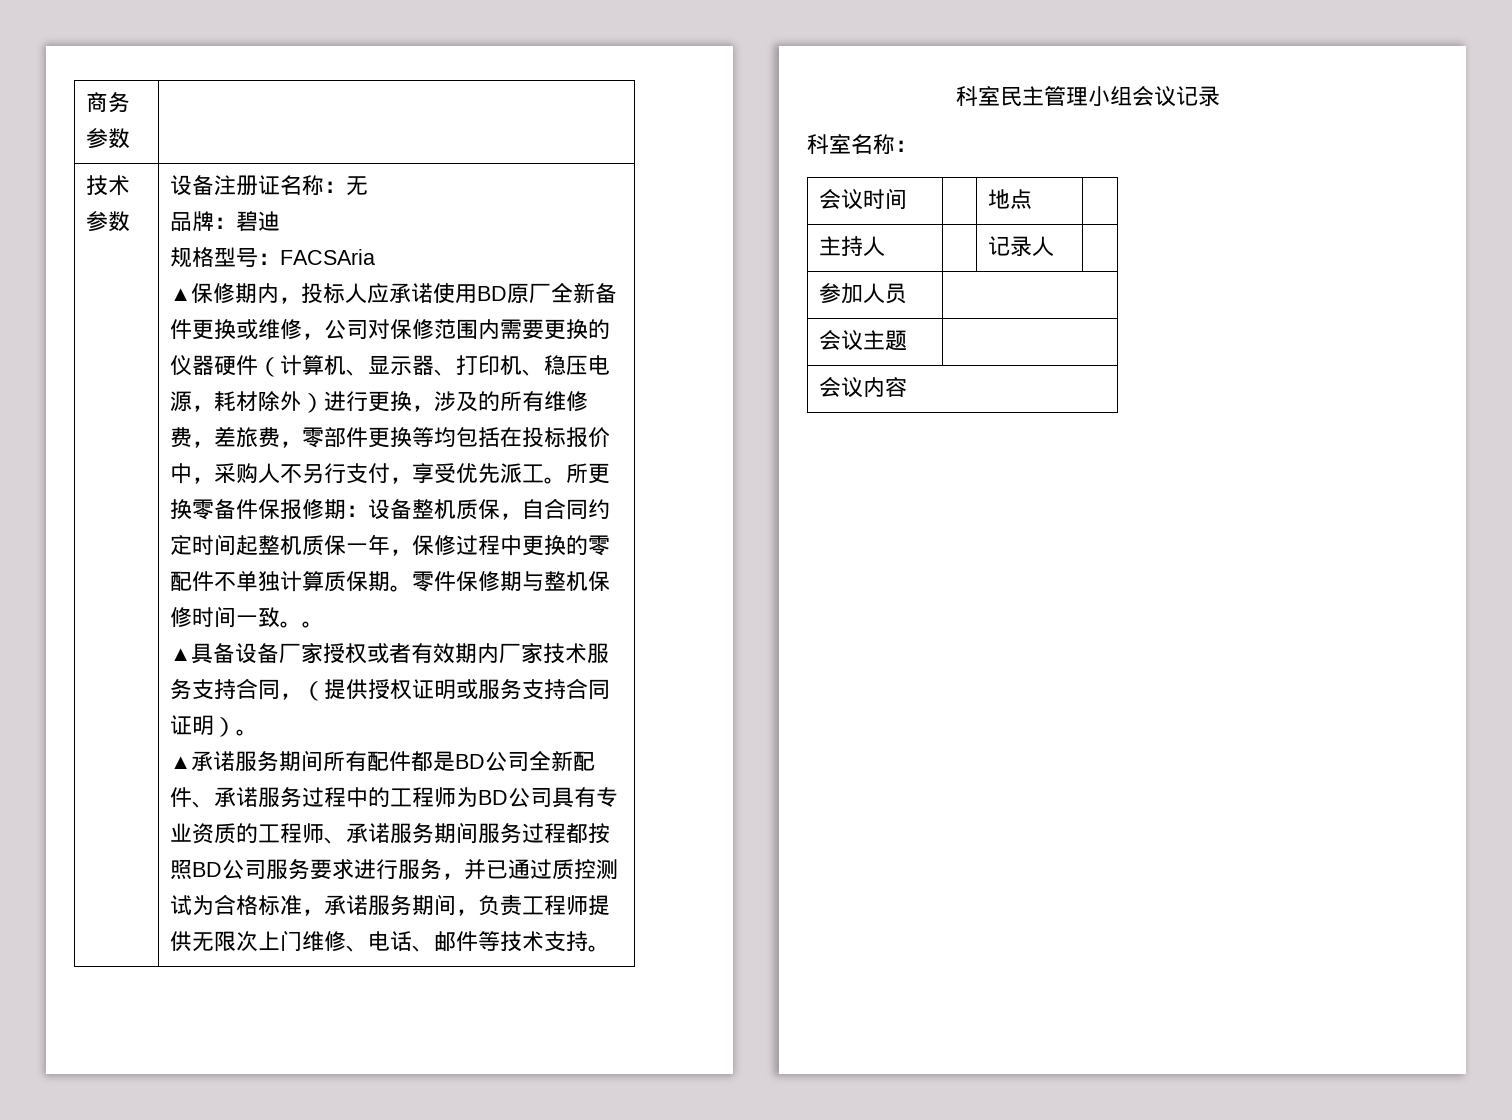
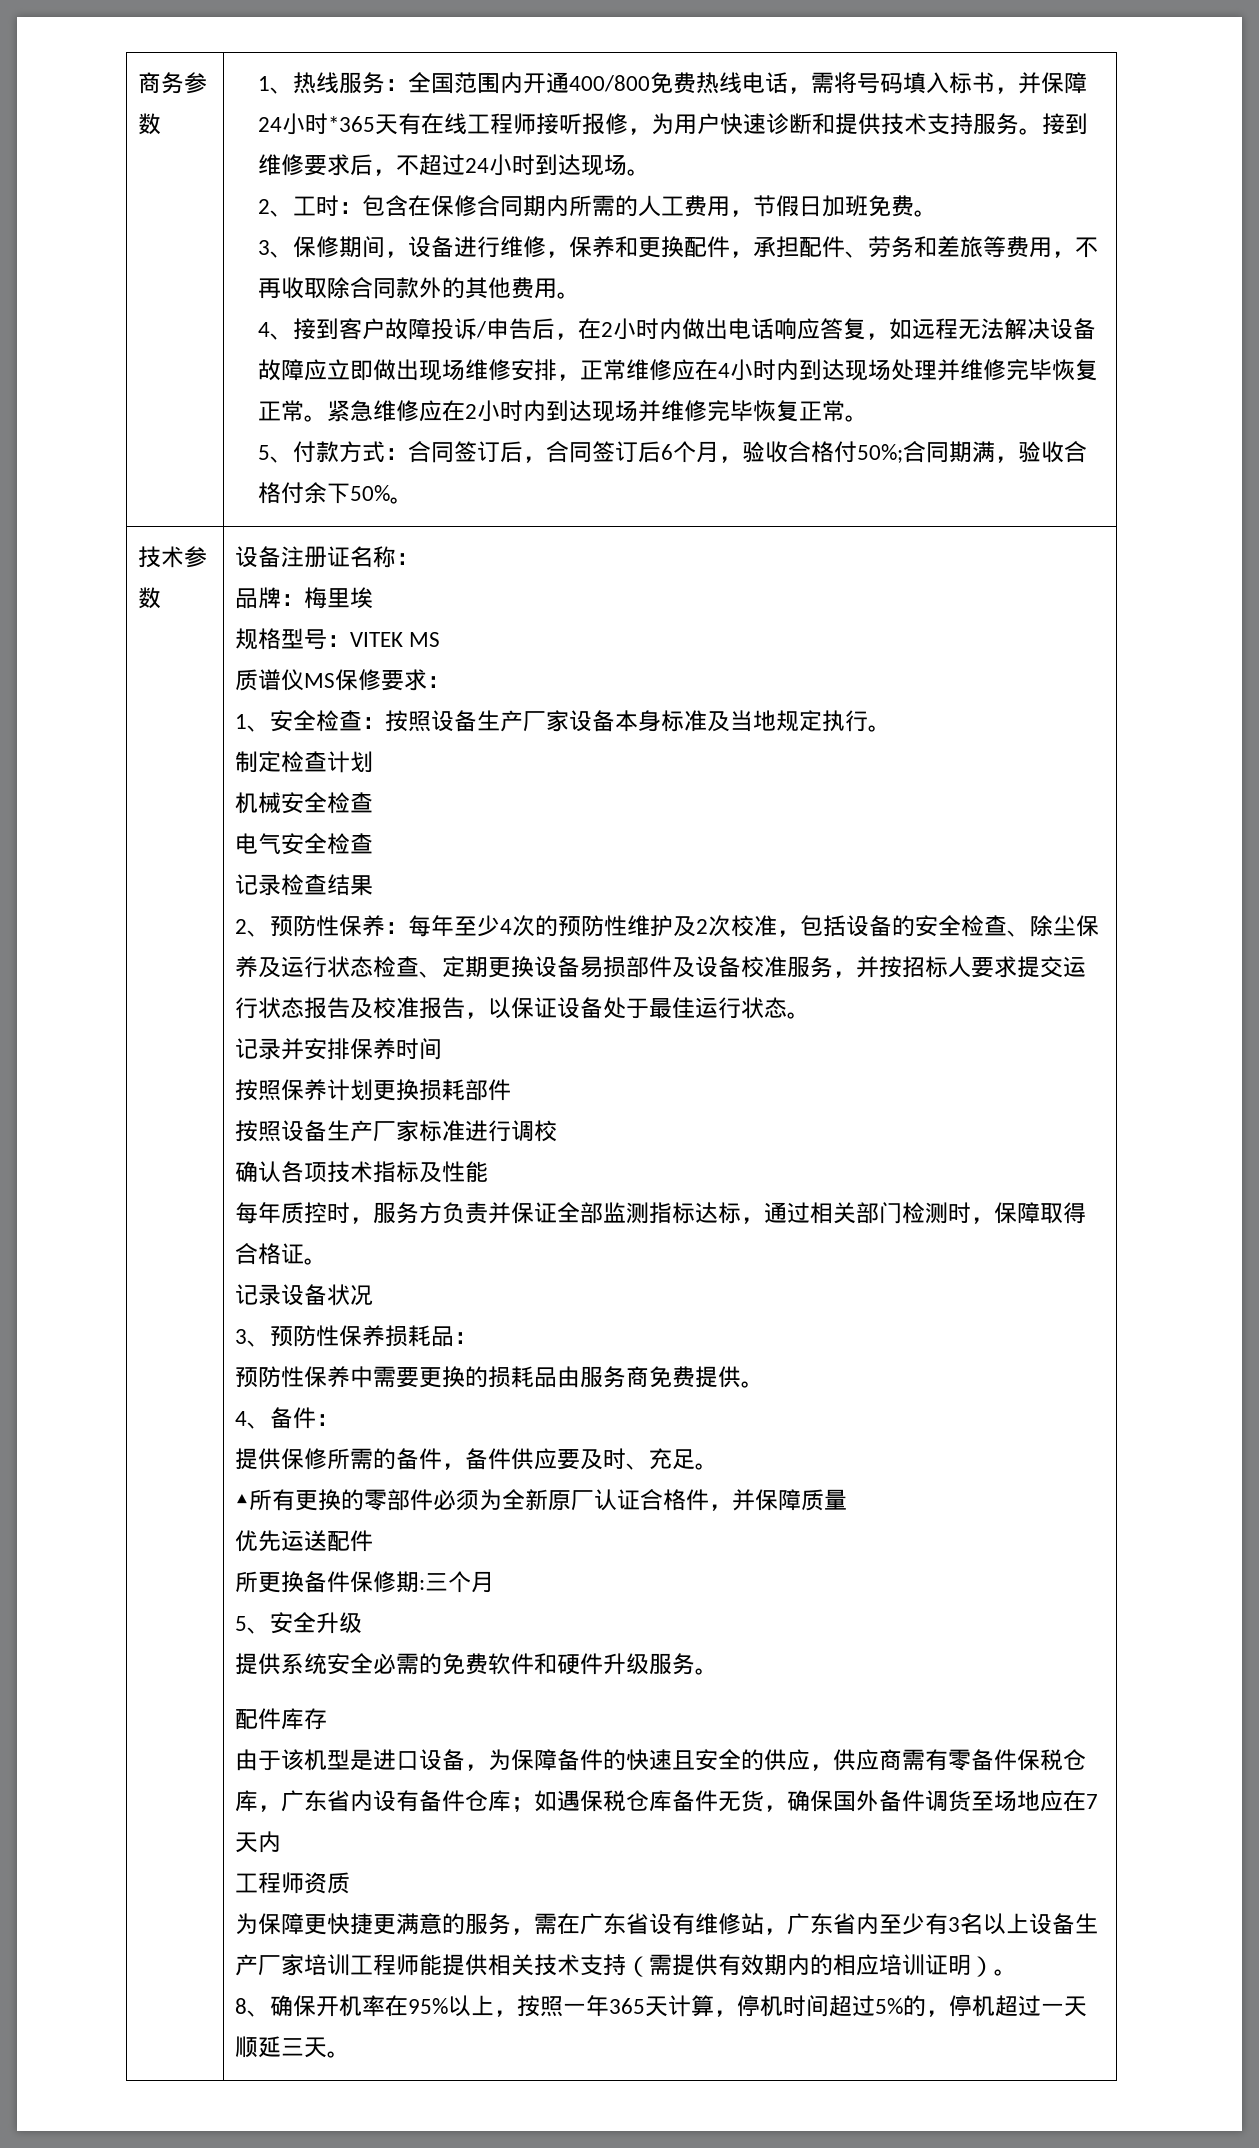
(130, 138) none -> [257,72,1087,94] [257,113,1088,135] [257,154,650,176] [257,195,937,217] [257,236,1098,258] [257,277,580,299] [257,318,1096,340] [257,359,1098,381] [257,400,868,422] [257,441,1087,463] [257,482,413,504] 1、热线服务：全国范围内开通400/800免费热线电话，需将号码填入标书，并保障24小时*365天有在线工程师接听报修，为用户快速诊断和提供技术支持服务。接到维修要求后，不超过24小时到达现场。 // 2、工时：包含在保修合同期内所需的人工费用，节假日加班免费。 // 3、保修期间，设备进行维修，保养和更换配件，承担配件、劳务和差旅等费用，不再收取除合同款外的其他费用。 // 4、接到客户故障投诉/申告后，在2小时内做出电话响应答复，如远程无法解决设备故障应立即做出现场维修安排，正常维修应在4小时内到达现场处理并维修完毕恢复正常。紧急维修应在2小时内到达现场并维修完毕恢复正常。 // 5、付款方式：合同签订后，合同签订后6个月，验收合格付50%;合同期满，验收合格付余下50%。
[345,176,368,196] 无 -> (419, 559) none
[235,211,280,232] 碧迪 -> [303,587,373,609] 梅里埃
[279,249,375,265] [169,283,617,304] [169,319,610,340] [169,355,610,377] [169,391,588,413] [169,426,610,448] [169,463,610,484] [169,498,610,520] [169,534,610,556] [169,571,610,592] [169,606,324,628] [169,643,609,664] [169,678,610,701] [169,715,258,737] [169,750,595,772] [169,787,618,808] [169,822,610,844] [169,859,618,880] [169,894,610,916] [169,930,610,952] [955,86,1220,107] [807,134,917,155] [818,188,907,210] [987,189,1032,209] [818,236,885,256] [987,236,1054,257] [818,283,907,304] [818,330,907,351] [818,377,907,398] FACSAria // ▲保修期内，投标人应承诺使用BD原厂全新备件更换或维修，公司对保修范围内需要更换的仪器硬件（计算机、显示器、打印机、稳压电源，耗材除外）进行更换，涉及的所有维修费，差旅费，零部件更换等均包括在投标报价中，采购人不另行支付，享受优先派工。所更换零备件保报修期：设备整机质保，自合同约定时间起整机质保一年，保修过程中更换的零配件不单独计算质保期。零件保修期与整机保修时间一致。。 // ▲具备设备厂家授权或者有效期内厂家技术服务支持合同，（提供授权证明或服务支持合同证明）。 // ▲承诺服务期间所有配件都是BD公司全新配件、承诺服务过程中的工程师为BD公司具有专业资质的工程师、承诺服务期间服务过程都按照BD公司服务要求进行服务，并已通过质控测试为合格标准，承诺服务期间，负责工程师提供无限次上门维修、电话、邮件等技术支持。 // 科室民主管理小组会议记录 // 科室名称： // 会议时间 | | 地点 | // 主持人 | | 记录人 | // 参加人员 | // 会议主题 | // 会议内容 -> [349,632,440,647] [234,669,450,691] [234,710,891,732] [234,751,373,773] [234,792,373,814] [234,833,373,855] [234,874,373,896] [234,915,1099,937] [234,956,1086,978] [234,997,810,1019] [234,1038,442,1060] [234,1079,511,1101] [234,1120,557,1142] [234,1161,488,1183] [234,1202,1086,1224] [234,1243,327,1265] [234,1284,373,1306] [234,1325,477,1347] [234,1366,764,1388] [234,1407,339,1429] [234,1448,718,1470] [234,1489,847,1511] [234,1530,373,1552] [234,1571,494,1593] [234,1612,362,1634] [234,1653,718,1675] [234,1708,327,1730] [234,1749,1086,1771] [234,1790,1098,1812] [234,1831,281,1853] [234,1872,350,1894] [234,1913,1098,1935] [234,1954,1017,1977] [234,1995,1087,2017] [234,2036,350,2058] VITEK MS // 质谱仪MS保修要求： // 1、安全检查：按照设备生产厂家设备本身标准及当地规定执行。 // 制定检查计划 // 机械安全检查 // 电气安全检查 // 记录检查结果 // 2、预防性保养：每年至少4次的预防性维护及2次校准，包括设备的安全检查、除尘保养及运行状态检查、定期更换设备易损部件及设备校准服务，并按招标人要求提交运行状态报告及校准报告，以保证设备处于最佳运行状态。 // 记录并安排保养时间 // 按照保养计划更换损耗部件 // 按照设备生产厂家标准进行调校 // 确认各项技术指标及性能 // 每年质控时，服务方负责并保证全部监测指标达标，通过相关部门检测时，保障取得合格证。 // 记录设备状况 // 3、预防性保养损耗品： // 预防性保养中需要更换的损耗品由服务商免费提供。 // 4、备件： // 提供保修所需的备件，备件供应要及时、充足。 // ▲所有更换的零部件必须为全新原厂认证合格件，并保障质量 // 优先运送配件 // 所更换备件保修期:三个月 // 5、安全升级 // 提供系统安全必需的免费软件和硬件升级服务。 // 配件库存 // 由于该机型是进口设备，为保障备件的快速且安全的供应，供应商需有零备件保税仓库，广东省内设有备件仓库；如遇保税仓库备件无货，确保国外备件调货至场地应在7天内 // 工程师资质 // 为保障更快捷更满意的服务，需在广东省设有维修站，广东省内至少有3名以上设备生产厂家培训工程师能提供相关技术支持（需提供有效期内的相应培训证明）。 // 8、确保开机率在95%以上，按照一年365天计算，停机时间超过5%的，停机超过一天顺延三天。

